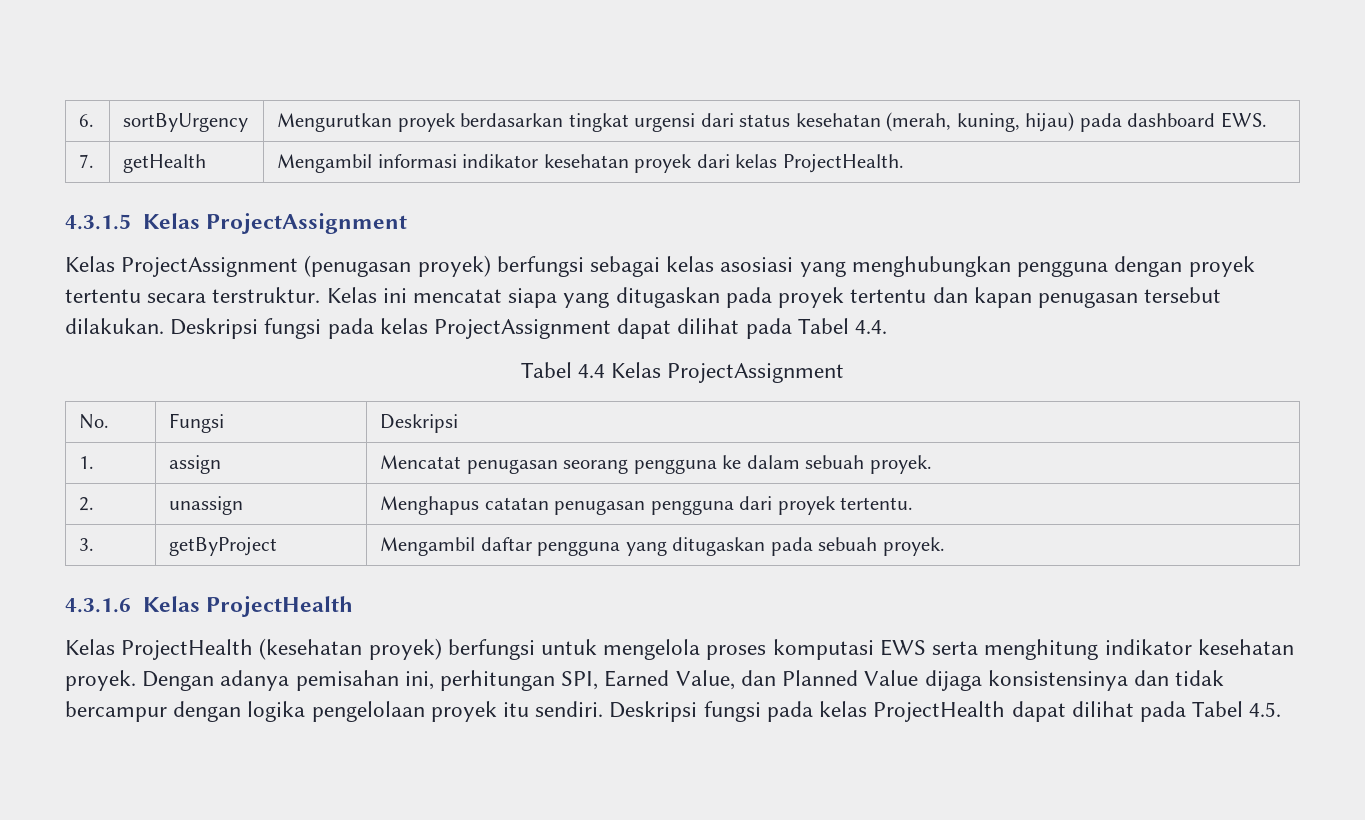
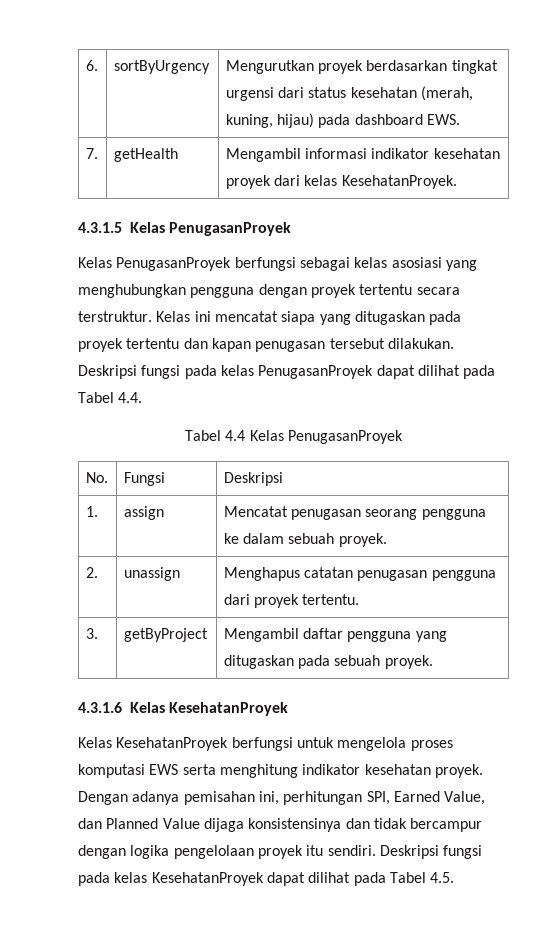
[782,154,904,173] ProjectHealth. -> [341,175,457,189] KesehatanProyek.
[205,213,407,234] [65,255,491,277] ProjectAssignment // Kelas ProjectAssignment (penugasan proyek) -> [169,222,292,236] [78,257,232,271] PenugasanProyek // Kelas PenugasanProyek
[434,319,612,339] ProjectAssignment -> [258,365,374,379] PenugasanProyek
[667,363,845,383] ProjectAssignment -> [287,430,403,444] PenugasanProyek
[205,596,353,617] [65,638,442,660] ProjectHealth // Kelas ProjectHealth (kesehatan proyek) -> [169,702,289,716] [78,737,229,751] KesehatanProyek // Kelas KesehatanProyek
[873,701,1006,722] ProjectHealth -> [151,872,264,886] KesehatanProyek

